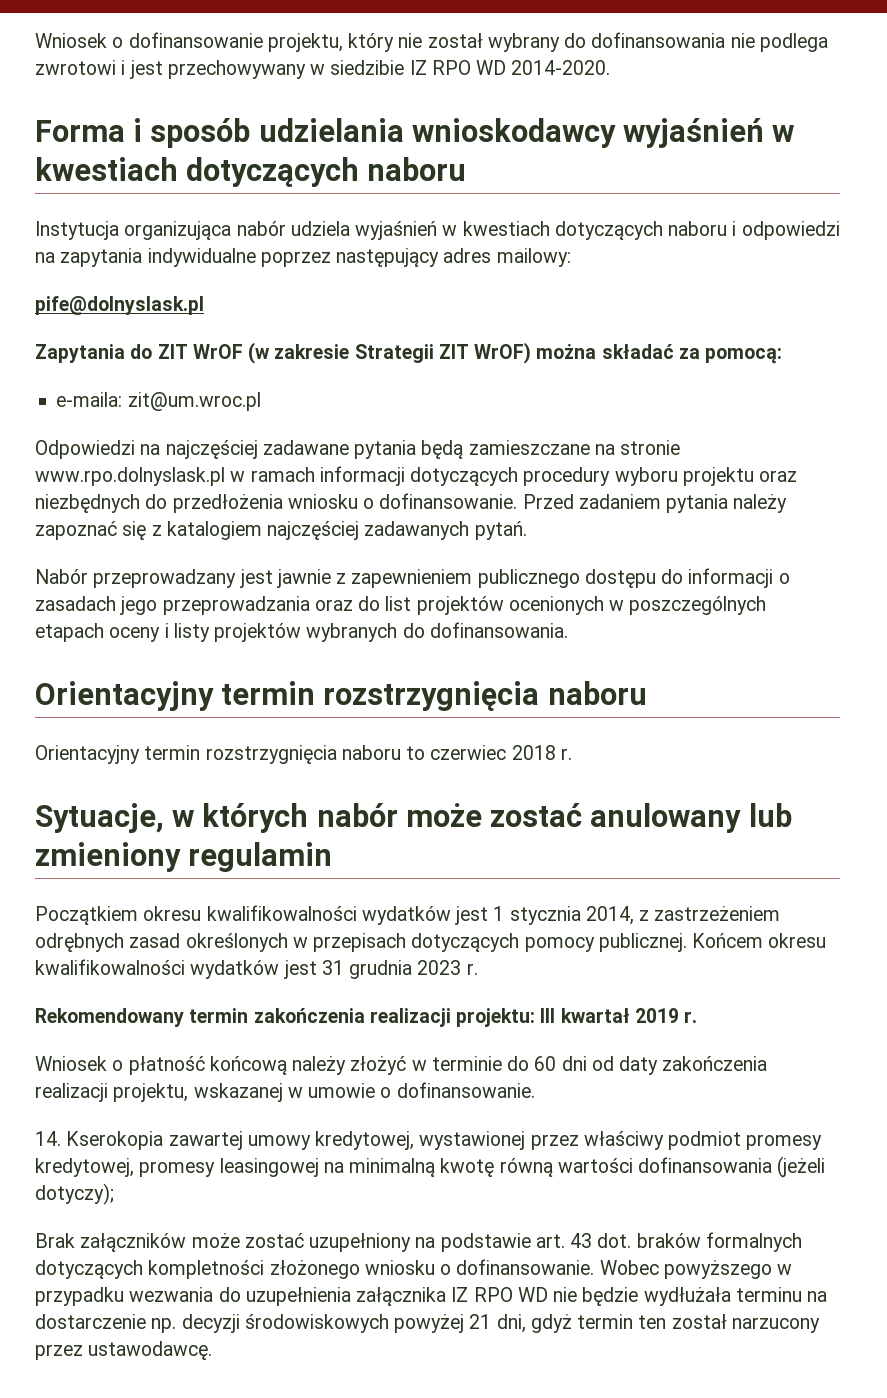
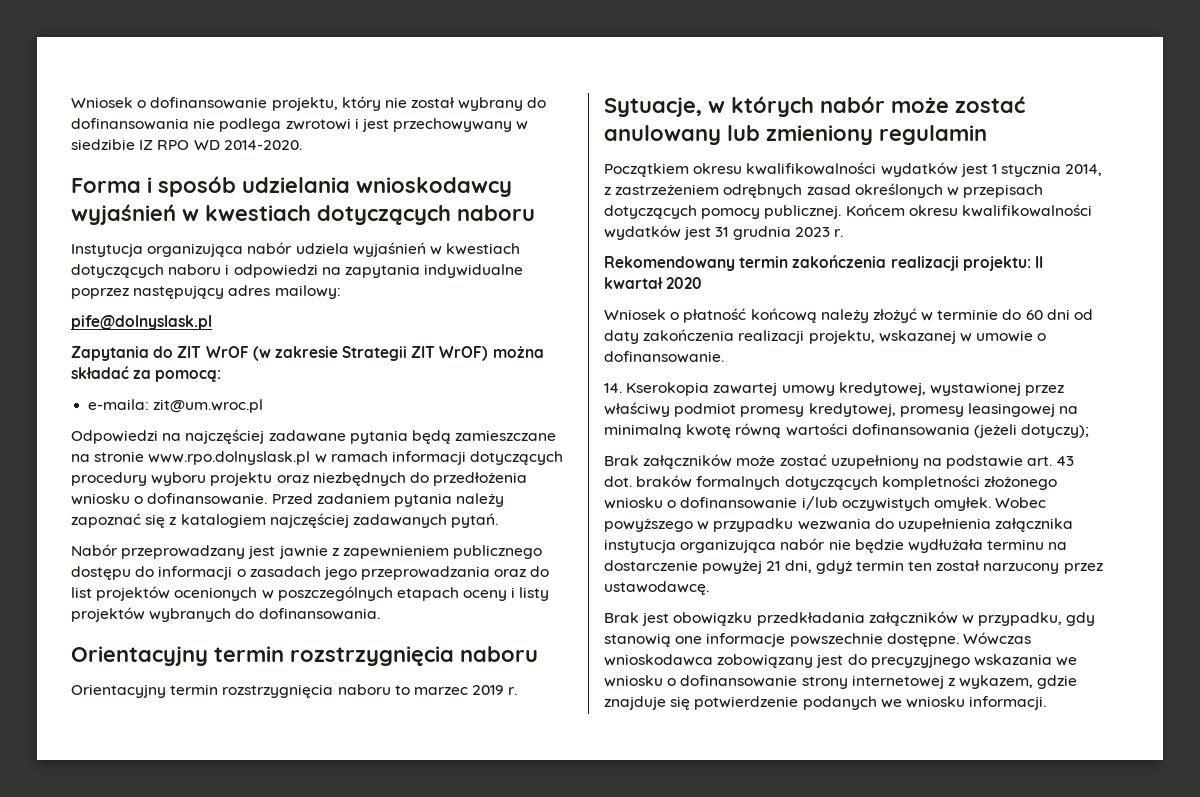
[430,745,556,760] czerwiec 2018 -> [413,685,505,695] marzec 2019
[540,1008,698,1023] III kwartał 2019 r. -> [1034,256,1043,268] [604,277,703,289] II kwartał 2020
[456,1259,595,1275] dofinansowanie. -> [680,496,991,511] dofinansowanie i/lub oczywistych omyłek.
[451,1287,548,1302] IZ RPO WD -> [604,538,826,553] instytucja organizująca nabór
[151,1314,389,1333] np. decyzji środowiskowych -> (698, 565) none
(213, 1350) none -> [604,611,1096,626] [604,632,1031,647] [604,654,1078,668] [604,675,1078,689] [604,696,1047,710] // Brak jest obowiązku przedkładania załączników w przypadku, gdy stanowią one informacje powszechnie dostępne. Wówczas wnioskodawca zobowiązany jest do precyzyjnego wskazania we wniosku o dofinansowanie strony internetowej z wykazem, gdzie znajduje się potwierdzenie podanych we wniosku informacji.

